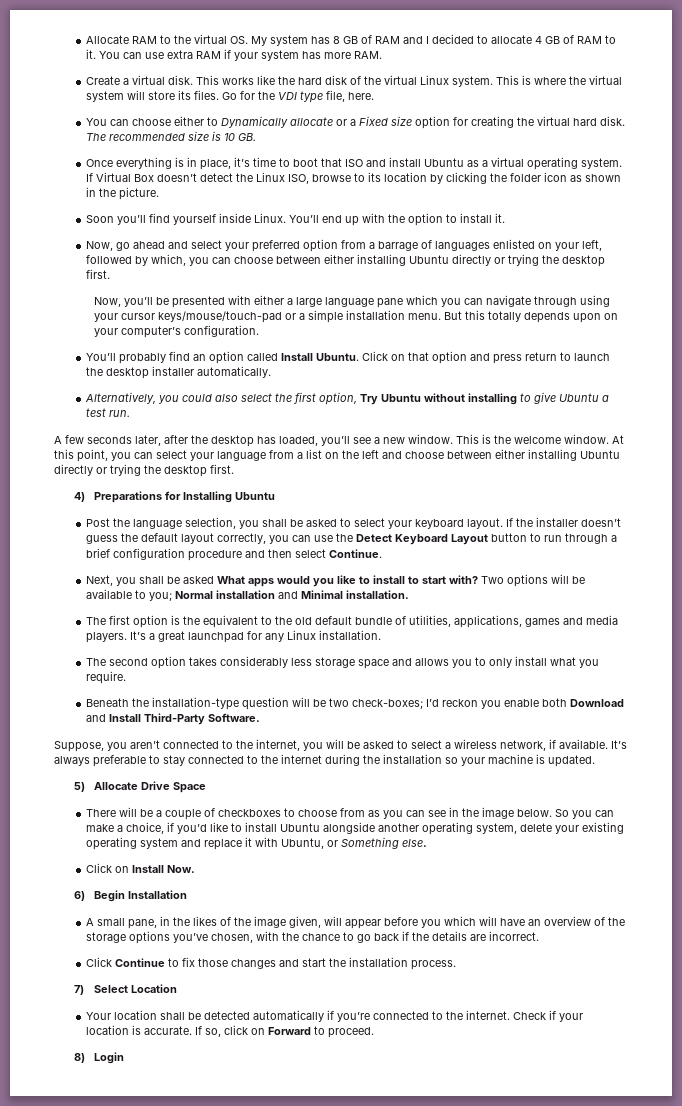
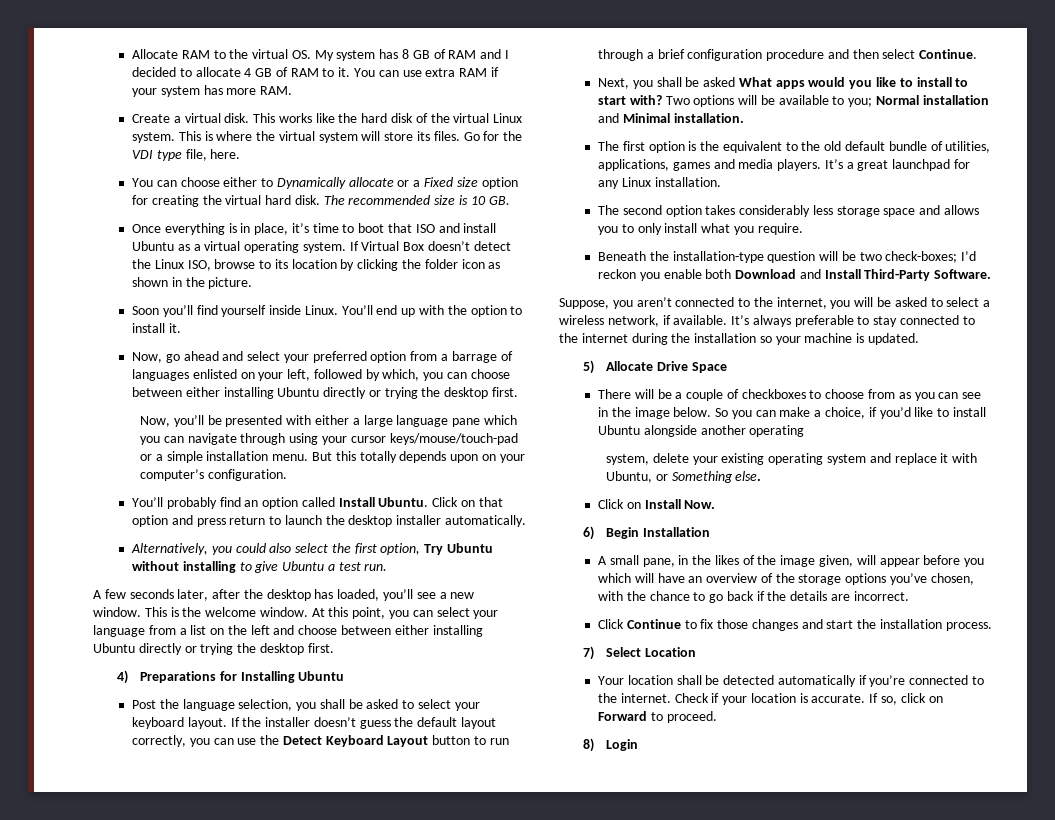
(474, 828) none -> (805, 431) //

